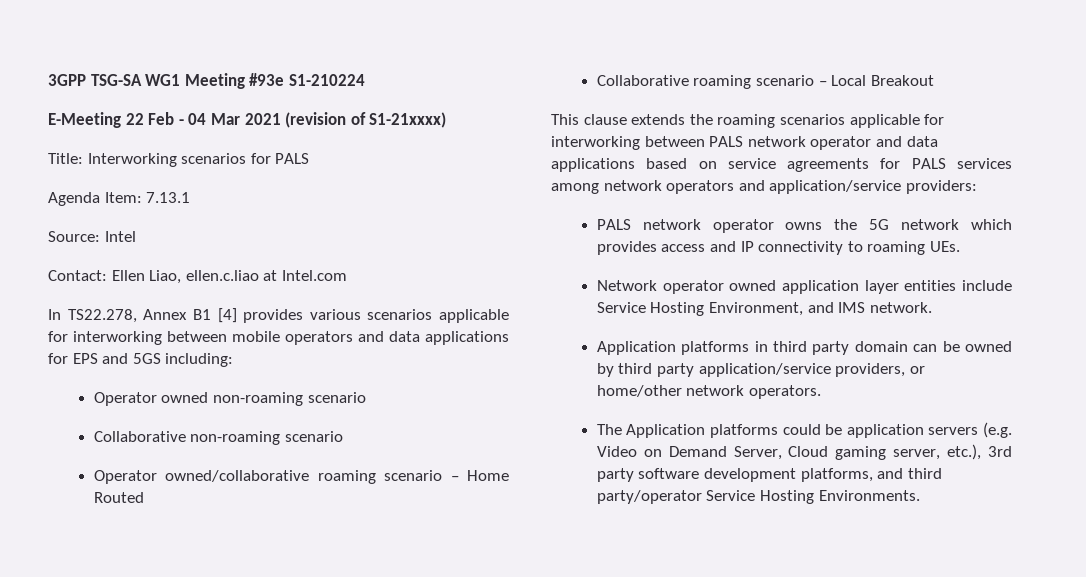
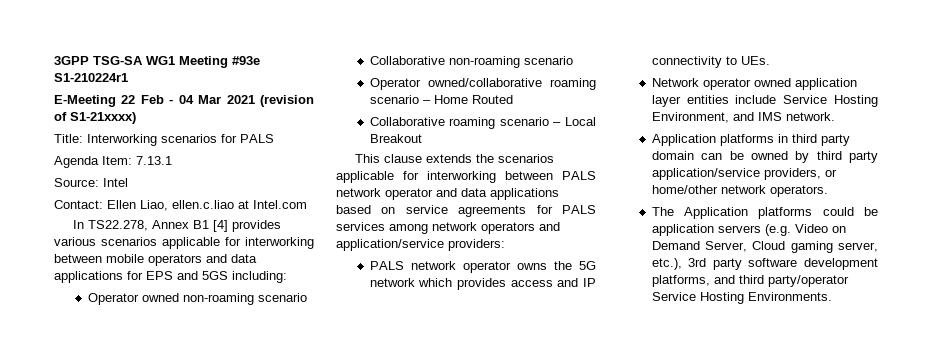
[288,74,365,86] S1-210224 -> [54,73,128,82] S1-210224r1
[717,114,776,128] roaming -> (494, 158) none
[867,241,926,255] roaming -> (737, 60) none

